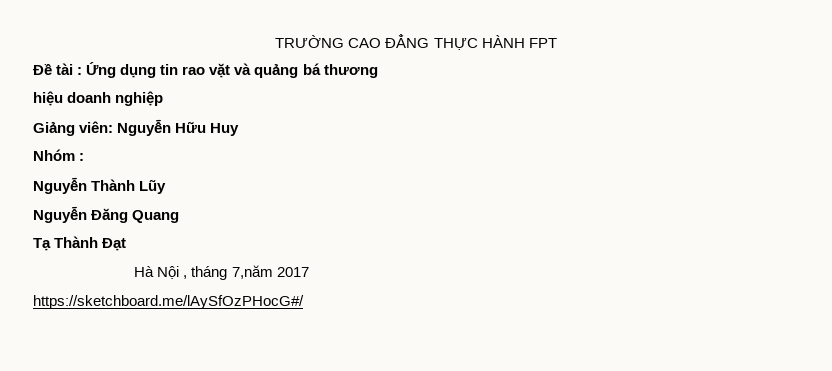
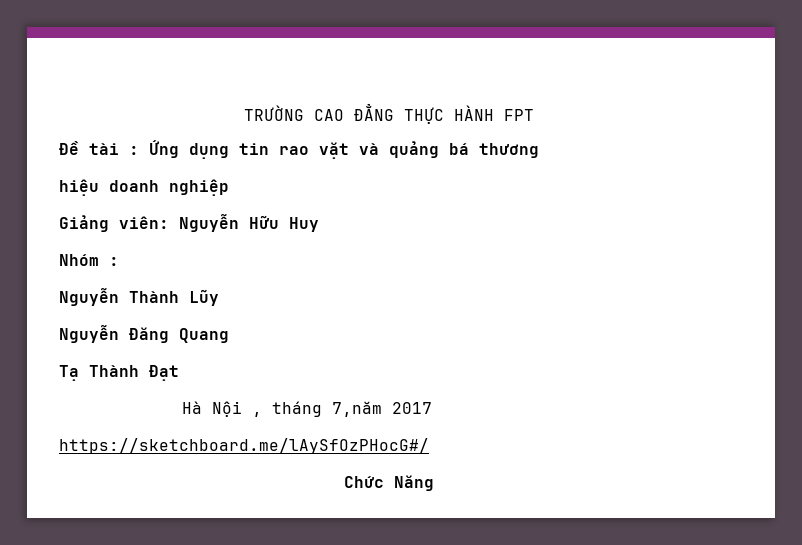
(304, 302) none -> [343,475,434,491] // Chức Năng

